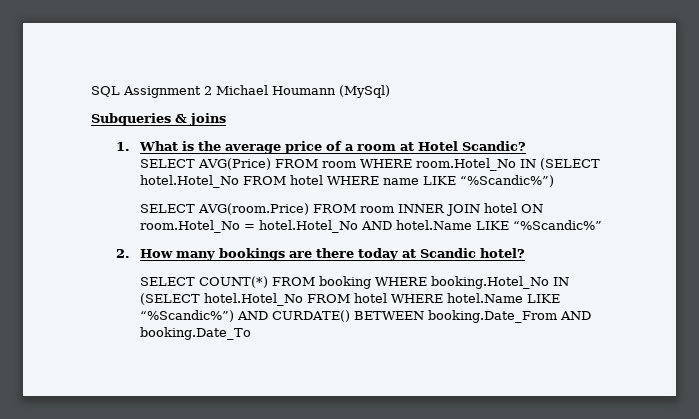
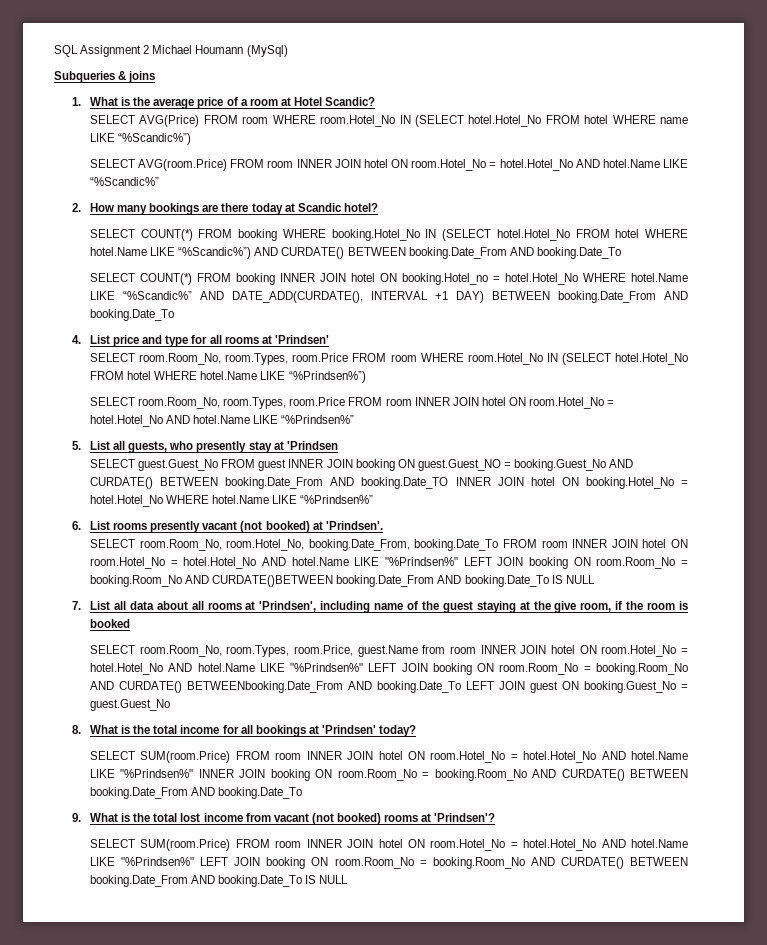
(252, 333) none -> [90,273,688,285] [90,291,688,303] [90,309,175,321] [72,335,329,347] [90,353,688,365] [90,371,366,383] [90,397,615,409] [90,415,355,427] [72,441,338,453] [90,459,634,471] [90,477,688,489] [90,495,374,507] [72,521,383,533] [90,539,689,551] [90,557,689,569] [90,575,595,587] [72,601,689,613] [90,619,131,628] [90,645,689,657] [90,663,688,675] [90,681,689,693] [90,699,171,711] [72,725,417,737] [90,751,688,763] [90,769,689,781] [90,787,303,799] [72,813,496,825] [90,839,688,851] [90,857,688,869] [90,875,349,887] // SELECT COUNT(*) FROM booking INNER JOIN hotel ON booking.Hotel_no = hotel.Hotel_No WHERE hotel.Name LIKE “%Scandic%” AND DATE_ADD(CURDATE(), INTERVAL +1 DAY) BETWEEN booking.Date_From AND booking.Date_To // 4. List price and type for all rooms at 'Prindsen' // SELECT room.Room_No, room.Types, room.Price FROM room WHERE room.Hotel_No IN (SELECT hotel.Hotel_No FROM hotel WHERE hotel.Name LIKE “%Prindsen%”) // SELECT room.Room_No, room.Types, room.Price FROM room INNER JOIN hotel ON room.Hotel_No = hotel.Hotel_No AND hotel.Name LIKE “%Prindsen%” // 5. List all guests, who presently stay at 'Prindsen // SELECT guest.Guest_No FROM guest INNER JOIN booking ON guest.Guest_NO = booking.Guest_No AND CURDATE() BETWEEN booking.Date_From AND booking.Date_TO INNER JOIN hotel ON booking.Hotel_No = hotel.Hotel_No WHERE hotel.Name LIKE “%Prindsen%” // 6. List rooms presently vacant (not booked) at 'Prindsen'. // SELECT room.Room_No, room.Hotel_No, booking.Date_From, booking.Date_To FROM room INNER JOIN hotel ON room.Hotel_No = hotel.Hotel_No AND hotel.Name LIKE "%Prindsen%" LEFT JOIN booking ON room.Room_No = booking.Room_No AND CURDATE()BETWEEN booking.Date_From AND booking.Date_To IS NULL // 7. List all data about all rooms at 'Prindsen', including name of the guest staying at the give room, if the room is booked // SELECT room.Room_No, room.Types, room.Price, guest.Name from room INNER JOIN hotel ON room.Hotel_No = hotel.Hotel_No AND hotel.Name LIKE "%Prindsen%" LEFT JOIN booking ON room.Room_No = booking.Room_No AND CURDATE() BETWEENbooking.Date_From AND booking.Date_To LEFT JOIN guest ON booking.Guest_No = guest.Guest_No // 8. What is the total income for all bookings at 'Prindsen' today? // SELECT SUM(room.Price) FROM room INNER JOIN hotel ON room.Hotel_No = hotel.Hotel_No AND hotel.Name LIKE "%Prindsen%" INNER JOIN booking ON room.Room_No = booking.Room_No AND CURDATE() BETWEEN booking.Date_From AND booking.Date_To // 9. What is the total lost income from vacant (not booked) rooms at 'Prindsen'? // SELECT SUM(room.Price) FROM room INNER JOIN hotel ON room.Hotel_No = hotel.Hotel_No AND hotel.Name LIKE "%Prindsen%" LEFT JOIN booking ON room.Room_No = booking.Room_No AND CURDATE() BETWEEN booking.Date_From AND booking.Date_To IS NULL

